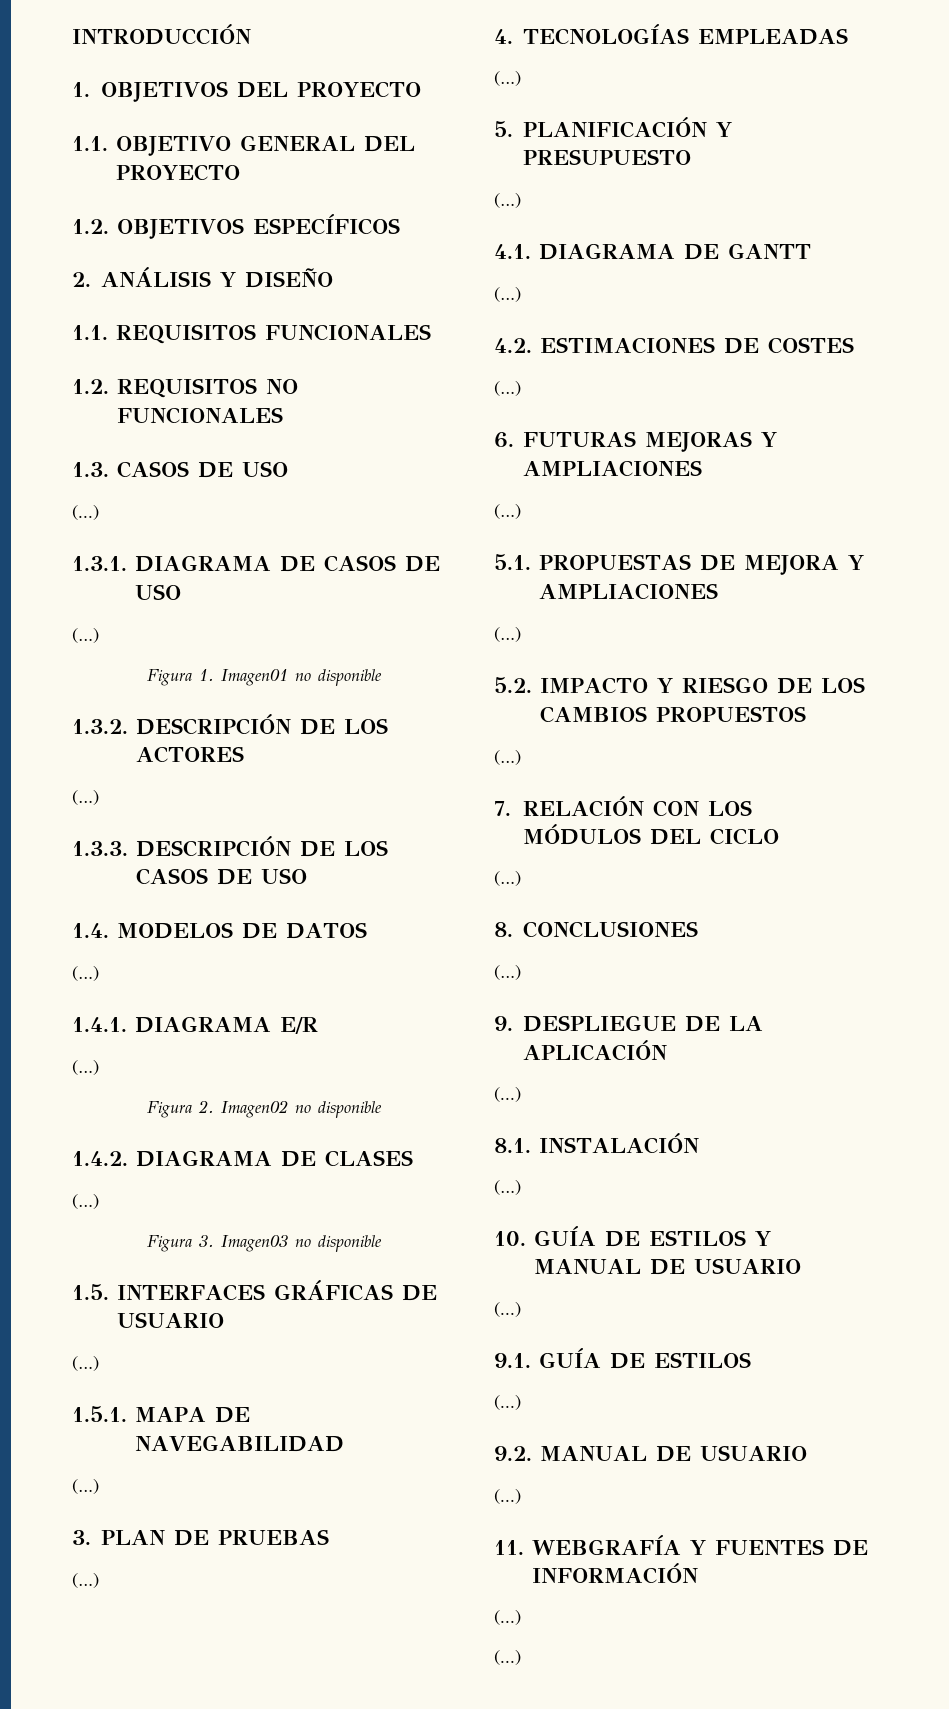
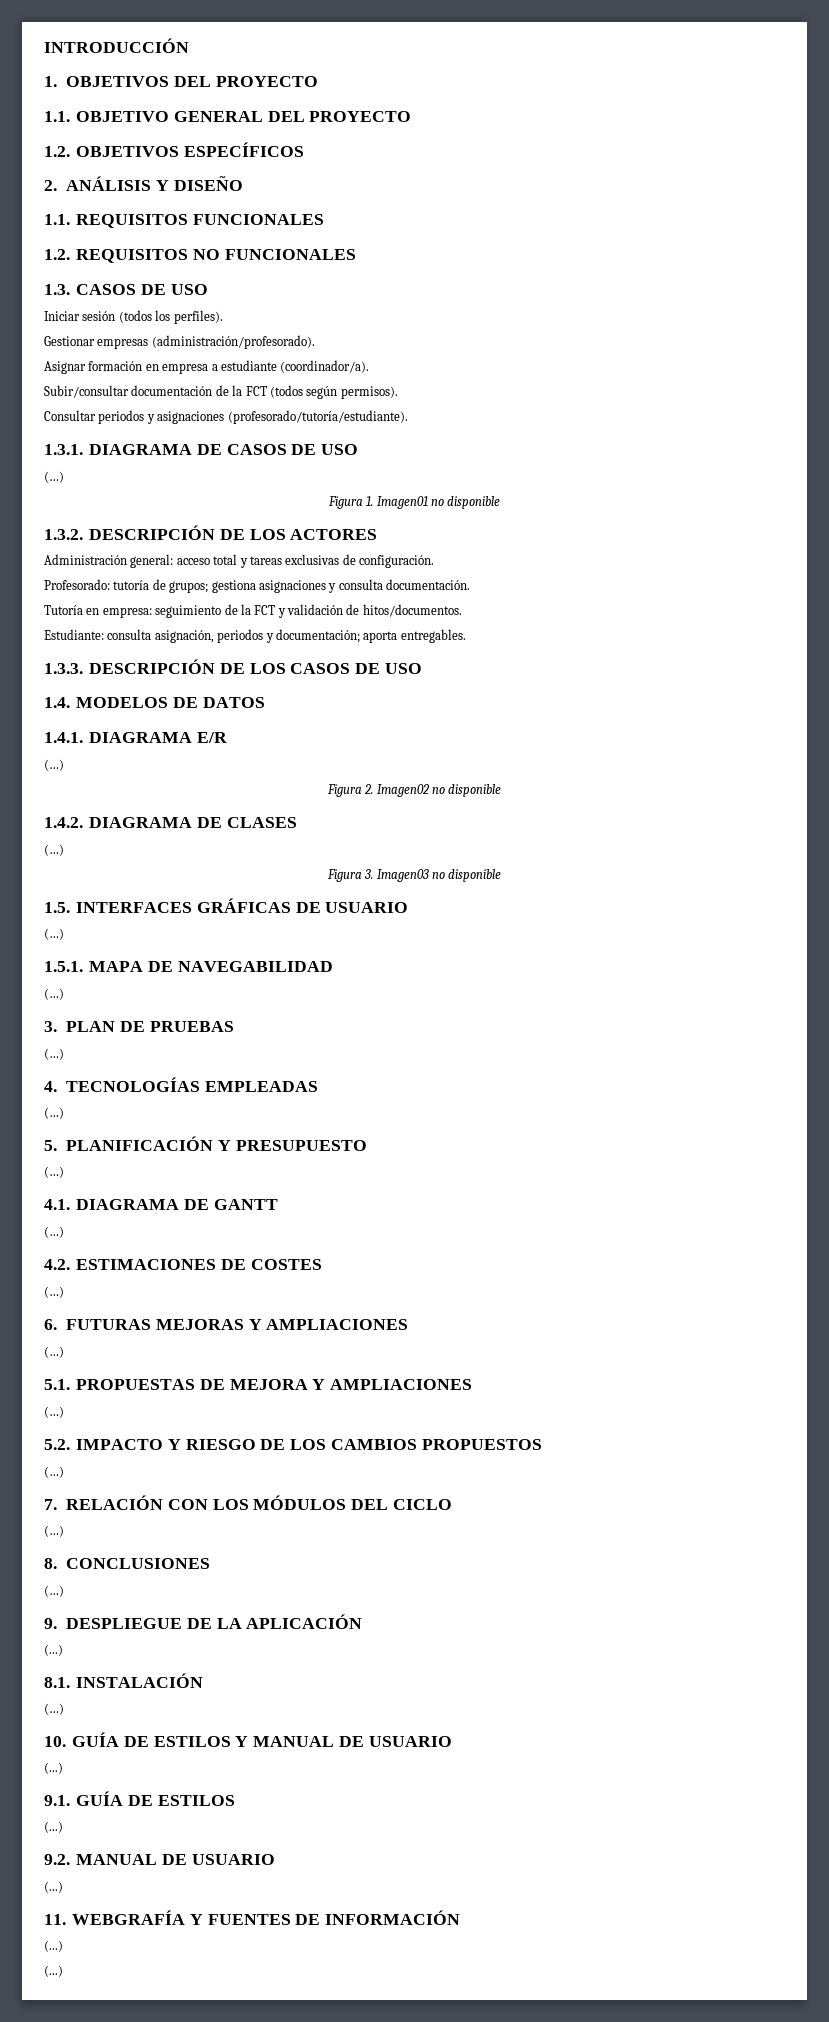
[72,505,99,520] (...) -> [44,310,223,324] [44,335,315,349] [44,360,370,374] [44,385,398,399] [44,410,408,424] Iniciar sesión (todos los perfiles). // Gestionar empresas (administración/profesorado). // Asignar formación en empresa a estudiante (coordinador/a). // Subir/consultar documentación de la FCT (todos según permisos). // Consultar periodos y asignaciones (profesorado/tutoría/estudiante).
[72,790,99,805] (…) -> [44,554,434,568] [44,579,470,593] [44,604,462,618] [44,629,466,643] Administración general: acceso total y tareas exclusivas de configuración. // Profesorado: tutoría de grupos; gestiona asignaciones y consulta documentación. // Tutoría en empresa: seguimiento de la FCT y validación de hitos/documentos. // Estudiante: consulta asignación, periodos y documentación; aporta entregables.
[72,966,99,981] // (…) -> (265, 702) none

